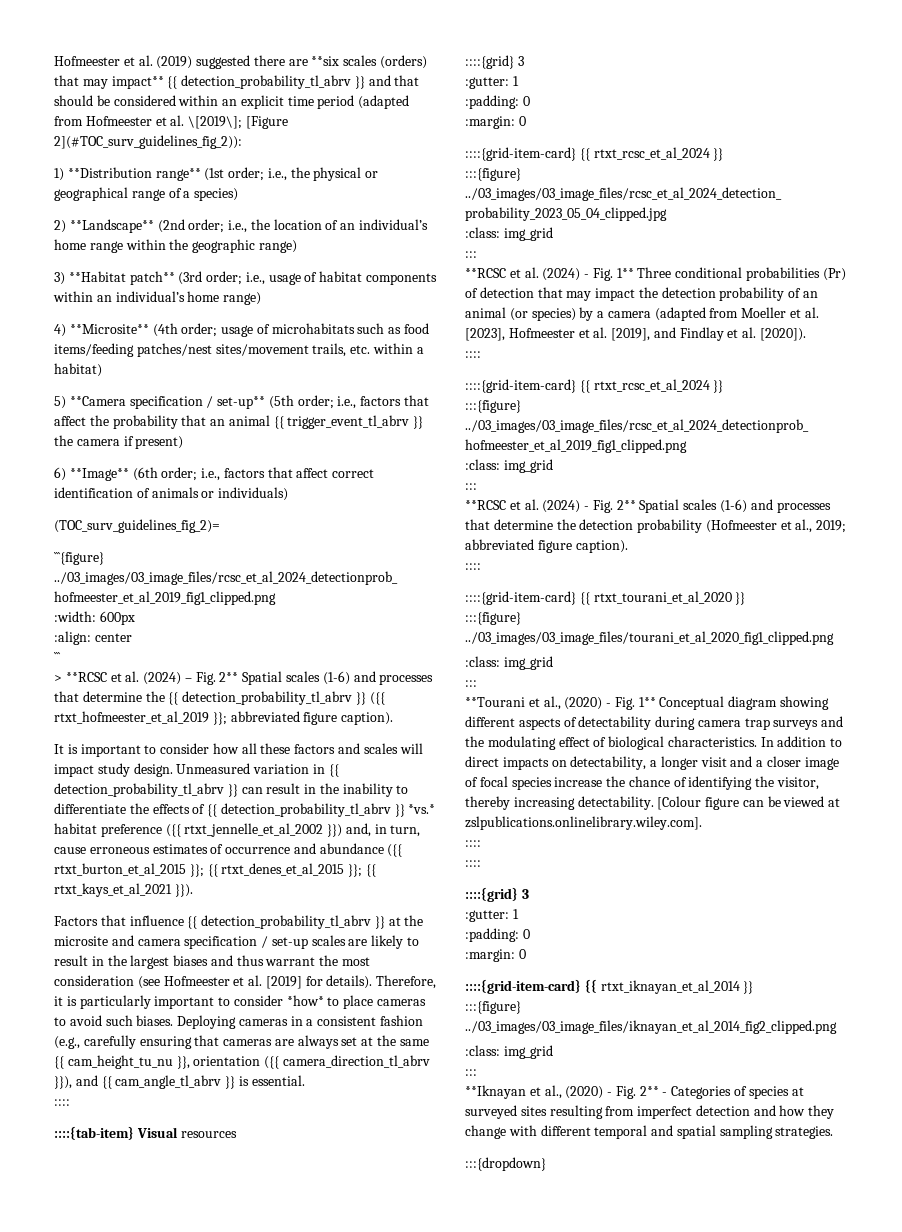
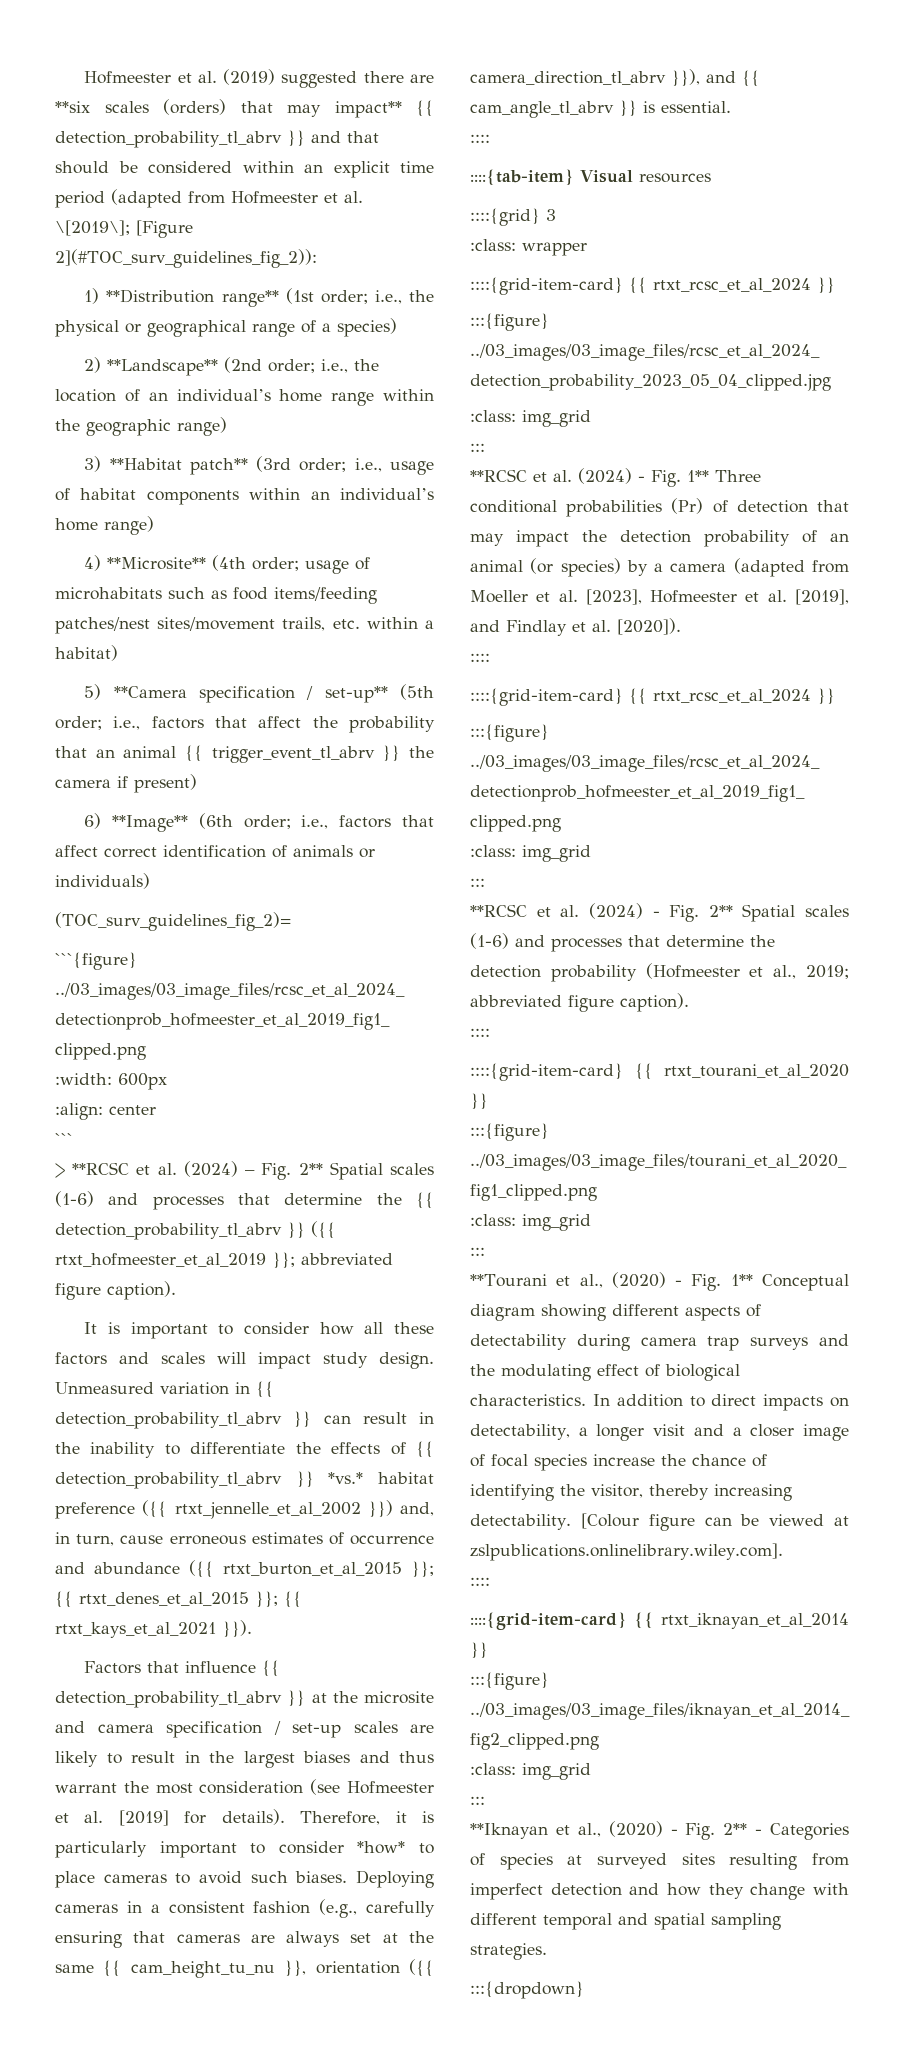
[465,76,519,89] [465,95,530,109] [465,116,526,129] :gutter: 1 // :padding: 0 // :margin: 0 -> [470,239,587,256] :class: wrapper
[465,860,481,867] [465,887,529,902] [465,909,519,922] [465,928,530,942] [465,949,526,962] // :::: // ::::{grid} 3 // :gutter: 1 // :padding: 0 // :margin: 0 -> (490, 1581) none

